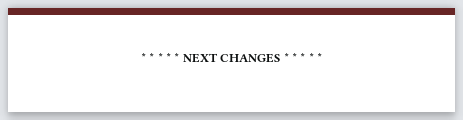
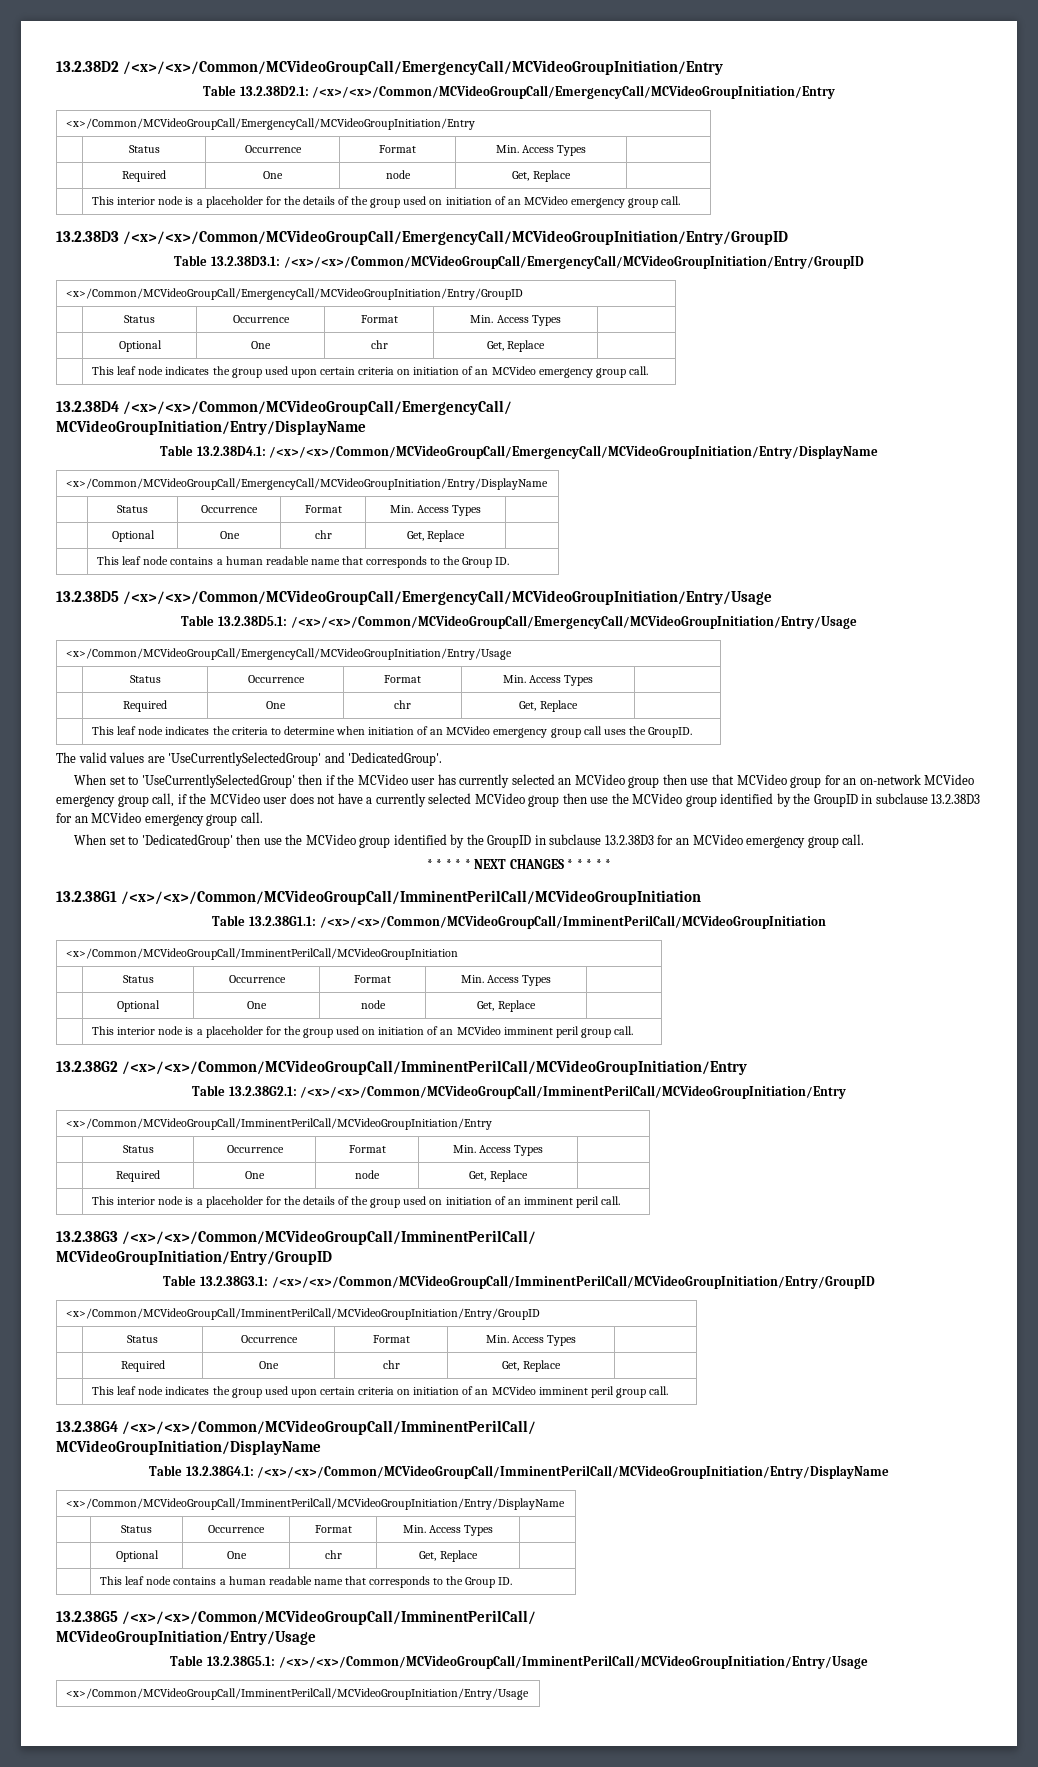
(140, 57) none -> [56,60,723,75] [202,85,836,99] [66,118,476,130] [128,145,160,153] [244,145,302,153] [379,145,416,153] [495,145,587,156] [122,170,166,182] [263,171,283,179] [385,170,411,179] [512,170,571,182] [92,196,681,208] [56,230,788,245] [174,255,864,269] [66,288,524,300] [124,315,155,323] [232,315,290,323] [360,315,398,323] [470,315,561,326] [118,340,162,352] [251,341,271,349] [370,340,388,349] [486,340,546,352] [92,366,648,378] [56,400,512,415] [56,420,366,435] [159,445,879,459] [66,478,549,490] [117,505,148,513] [201,505,258,513] [304,505,342,513] [390,505,481,516] [111,530,155,542] [219,531,240,539] [314,530,332,539] [406,530,466,542] [97,556,510,568] [56,590,772,605] [181,615,857,629] [66,648,513,660] [129,675,161,683] [247,675,305,683] [384,675,421,683] [502,675,594,686] [123,700,167,712] [266,701,286,709] [394,700,411,709] [519,700,578,712] [92,726,692,738] [56,752,443,766] [74,774,975,788] [56,793,981,807] [56,812,263,826] [74,834,865,848] 13.2.38D2 /<x>/<x>/Common/MCVideoGroupCall/EmergencyCall/MCVideoGroupInitiation/Entry // Table 13.2.38D2.1: /<x>/<x>/Common/MCVideoGroupCall/EmergencyCall/MCVideoGroupInitiation/Entry // <x>/Common/MCVideoGroupCall/EmergencyCall/MCVideoGroupInitiation/Entry // | Status | Occurrence | Format | Min. Access Types | // | Required | One | node | Get, Replace | // | This interior node is a placeholder for the details of the group used on initiation of an MCVideo emergency group call. // 13.2.38D3 /<x>/<x>/Common/MCVideoGroupCall/EmergencyCall/MCVideoGroupInitiation/Entry/GroupID // Table 13.2.38D3.1: /<x>/<x>/Common/MCVideoGroupCall/EmergencyCall/MCVideoGroupInitiation/Entry/GroupID // <x>/Common/MCVideoGroupCall/EmergencyCall/MCVideoGroupInitiation/Entry/GroupID // | Status | Occurrence | Format | Min. Access Types | // | Optional | One | chr | Get, Replace | // | This leaf node indicates the group used upon certain criteria on initiation of an MCVideo emergency group call. // 13.2.38D4 /<x>/<x>/Common/MCVideoGroupCall/EmergencyCall/ // MCVideoGroupInitiation/Entry/DisplayName // Table 13.2.38D4.1: /<x>/<x>/Common/MCVideoGroupCall/EmergencyCall/MCVideoGroupInitiation/Entry/DisplayName // <x>/Common/MCVideoGroupCall/EmergencyCall/MCVideoGroupInitiation/Entry/DisplayName // | Status | Occurrence | Format | Min. Access Types | // | Optional | One | chr | Get, Replace | // | This leaf node contains a human readable name that corresponds to the Group ID. // 13.2.38D5 /<x>/<x>/Common/MCVideoGroupCall/EmergencyCall/MCVideoGroupInitiation/Entry/Usage // Table 13.2.38D5.1: /<x>/<x>/Common/MCVideoGroupCall/EmergencyCall/MCVideoGroupInitiation/Entry/Usage // <x>/Common/MCVideoGroupCall/EmergencyCall/MCVideoGroupInitiation/Entry/Usage // | Status | Occurrence | Format | Min. Access Types | // | Required | One | chr | Get, Replace | // | This leaf node indicates the criteria to determine when initiation of an MCVideo emergency group call uses the GroupID. // The valid values are 'UseCurrentlySelectedGroup' and 'DedicatedGroup'. // When set to 'UseCurrentlySelectedGroup' then if the MCVideo user has currently selected an MCVideo group then use that MCVideo group for an on-network MCVideo emergency group call, if the MCVideo user does not have a currently selected MCVideo group then use the MCVideo group identified by the GroupID in subclause 13.2.38D3 for an MCVideo emergency group call. // When set to 'DedicatedGroup' then use the MCVideo group identified by the GroupID in subclause 13.2.38D3 for an MCVideo emergency group call. //
(323, 57) none -> [56,890,701,905] [212,915,826,929] [66,948,459,960] [122,975,154,983] [228,975,286,983] [354,975,391,983] [460,975,552,986] [117,1000,160,1012] [247,1001,267,1009] [360,1000,386,1009] [477,1000,536,1012] [92,1026,633,1038] [56,1060,747,1075] [191,1085,847,1099] [66,1118,493,1130] [122,1145,154,1153] [226,1145,284,1153] [348,1145,386,1153] [452,1145,544,1156] [116,1170,160,1182] [245,1171,265,1179] [355,1170,380,1179] [469,1170,528,1182] [92,1196,621,1208] [56,1230,536,1245] [56,1250,332,1265] [163,1275,875,1289] [66,1308,541,1320] [127,1335,158,1343] [240,1335,298,1343] [372,1335,410,1343] [485,1335,577,1346] [120,1360,165,1372] [259,1361,279,1369] [382,1360,400,1369] [502,1360,561,1372] [92,1386,668,1398] [56,1420,536,1435] [56,1440,321,1455] [148,1465,890,1479] [66,1498,566,1510] [121,1525,152,1533] [208,1525,265,1533] [314,1525,352,1533] [402,1525,494,1536] [115,1550,159,1562] [226,1551,247,1559] [324,1550,342,1559] [419,1550,478,1562] [100,1576,513,1588] [56,1610,536,1625] [56,1630,316,1645] [170,1655,868,1669] [66,1688,530,1700] // 13.2.38G1 /<x>/<x>/Common/MCVideoGroupCall/ImminentPerilCall/MCVideoGroupInitiation // Table 13.2.38G1.1: /<x>/<x>/Common/MCVideoGroupCall/ImminentPerilCall/MCVideoGroupInitiation // <x>/Common/MCVideoGroupCall/ImminentPerilCall/MCVideoGroupInitiation // | Status | Occurrence | Format | Min. Access Types | // | Optional | One | node | Get, Replace | // | This interior node is a placeholder for the group used on initiation of an MCVideo imminent peril group call. // 13.2.38G2 /<x>/<x>/Common/MCVideoGroupCall/ImminentPerilCall/MCVideoGroupInitiation/Entry // Table 13.2.38G2.1: /<x>/<x>/Common/MCVideoGroupCall/ImminentPerilCall/MCVideoGroupInitiation/Entry // <x>/Common/MCVideoGroupCall/ImminentPerilCall/MCVideoGroupInitiation/Entry // | Status | Occurrence | Format | Min. Access Types | // | Required | One | node | Get, Replace | // | This interior node is a placeholder for the details of the group used on initiation of an imminent peril call. // 13.2.38G3 /<x>/<x>/Common/MCVideoGroupCall/ImminentPerilCall/ // MCVideoGroupInitiation/Entry/GroupID // Table 13.2.38G3.1: /<x>/<x>/Common/MCVideoGroupCall/ImminentPerilCall/MCVideoGroupInitiation/Entry/GroupID // <x>/Common/MCVideoGroupCall/ImminentPerilCall/MCVideoGroupInitiation/Entry/GroupID // | Status | Occurrence | Format | Min. Access Types | // | Required | One | chr | Get, Replace | // | This leaf node indicates the group used upon certain criteria on initiation of an MCVideo imminent peril group call. // 13.2.38G4 /<x>/<x>/Common/MCVideoGroupCall/ImminentPerilCall/ // MCVideoGroupInitiation/DisplayName // Table 13.2.38G4.1: /<x>/<x>/Common/MCVideoGroupCall/ImminentPerilCall/MCVideoGroupInitiation/Entry/DisplayName // <x>/Common/MCVideoGroupCall/ImminentPerilCall/MCVideoGroupInitiation/Entry/DisplayName // | Status | Occurrence | Format | Min. Access Types | // | Optional | One | chr | Get, Replace | // | This leaf node contains a human readable name that corresponds to the Group ID. // 13.2.38G5 /<x>/<x>/Common/MCVideoGroupCall/ImminentPerilCall/ // MCVideoGroupInitiation/Entry/Usage // Table 13.2.38G5.1: /<x>/<x>/Common/MCVideoGroupCall/ImminentPerilCall/MCVideoGroupInitiation/Entry/Usage // <x>/Common/MCVideoGroupCall/ImminentPerilCall/MCVideoGroupInitiation/Entry/Usage

